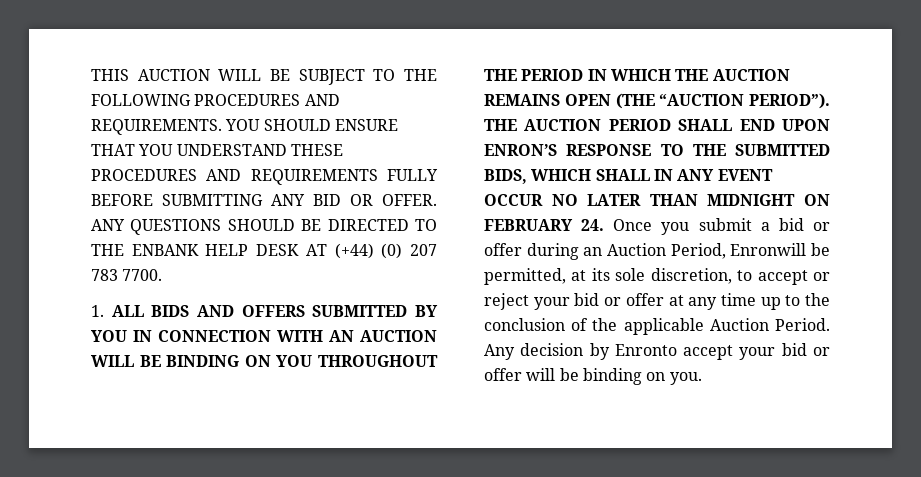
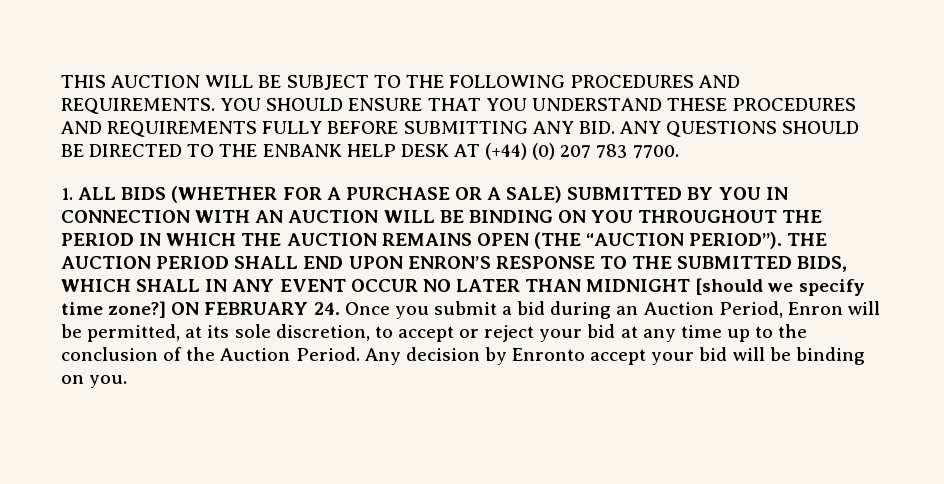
[313,194,437,206] BID OR OFFER. -> [578,121,615,134] BID.
[197,305,305,317] AND OFFERS -> [171,186,563,203] (WHETHER FOR A PURCHASE OR A SALE)
(796, 200) none -> [695,278,865,296] [61,301,167,318] [should we specify time zone?]
[813,222,830,231] [484,243,522,256] or offer -> (546, 308) none
[730,243,807,256] Enronwill -> [787,301,880,315] Enron will
[604,293,664,306] or offer -> (616, 331) none
[623,318,704,335] applicable -> (216, 354) none
[813,347,830,356] [484,368,522,381] or offer -> (728, 354) none

